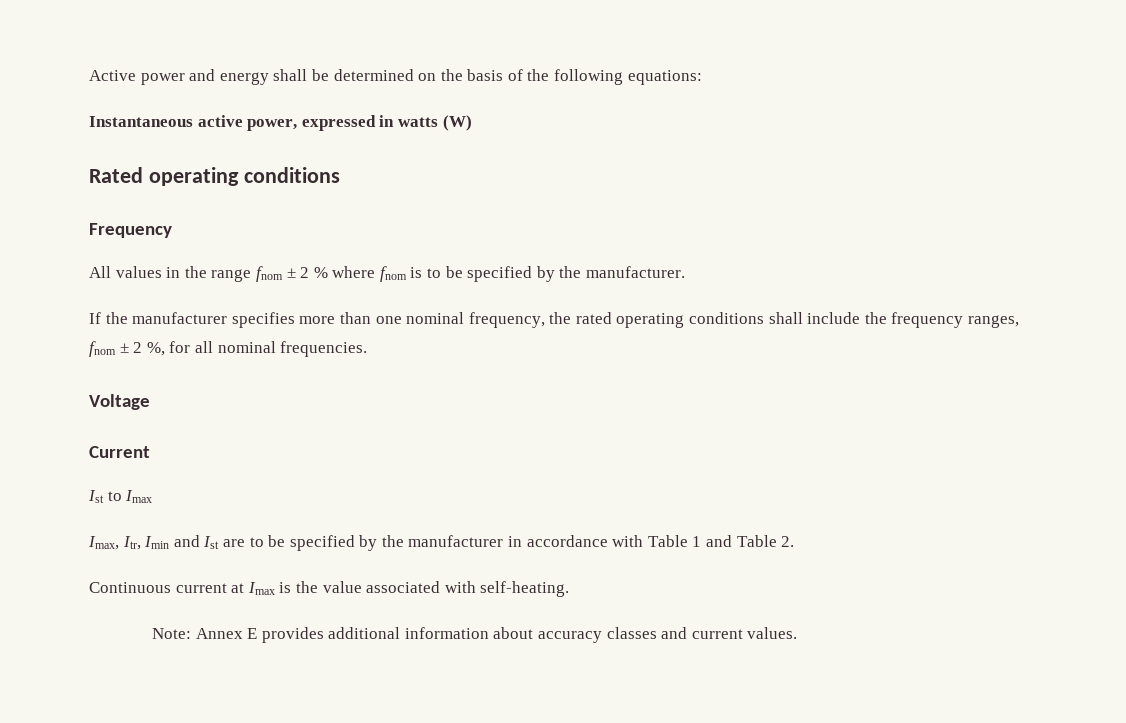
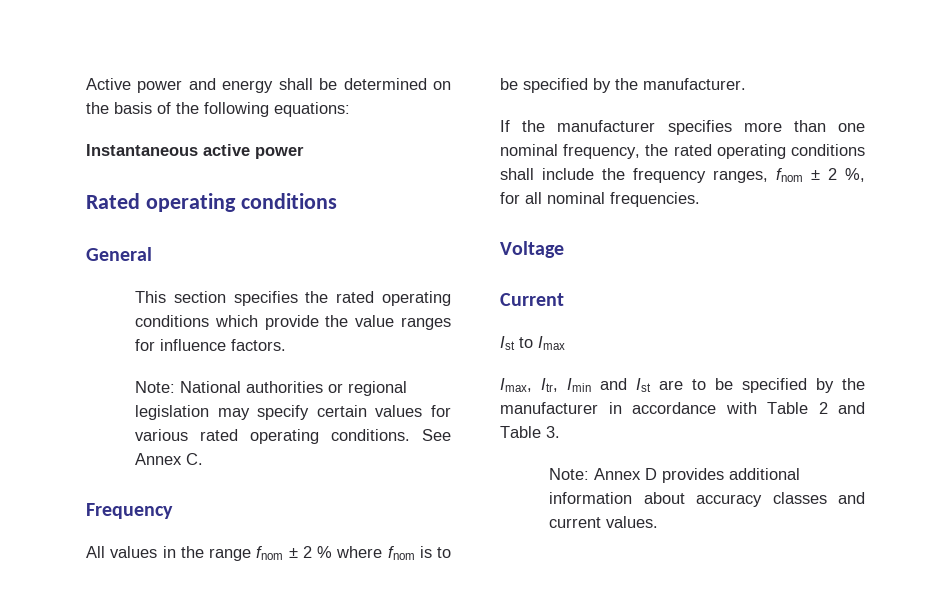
[247,115,472,131] [89,167,340,186] power, expressed in watts (W) // Rated operating conditions -> [255,146,304,159] [86,193,337,212] [86,247,152,261] [135,291,451,306] [135,315,451,330] [135,339,287,351] [135,381,408,396] [135,405,452,420] [135,429,451,444] [135,453,204,465] power // Rated operating conditions // General // This section specifies the rated operating conditions which provide the value ranges for influence factors. // Note: National authorities or regional legislation may specify certain values for various rated operating conditions. See Annex C.
[692,536,702,547] 1 -> [818,402,828,414] 2
[781,536,795,547] [89,581,570,597] 2. // Continuous current at Imax is the value associated with self-heating. -> [546,426,560,438] 3.
[247,628,258,639] E -> [645,468,658,480] D

